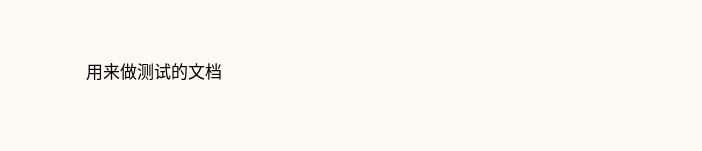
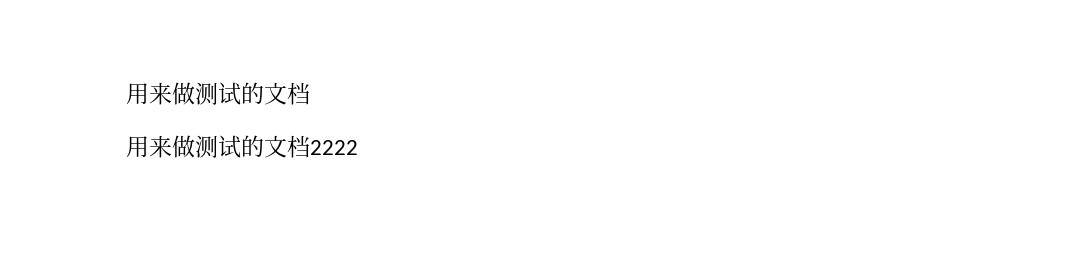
[86,63,222,81] 用来做测试的文档 -> [126,82,310,105] [126,135,358,158] 用来做测试的文档 // 用来做测试的文档2222

